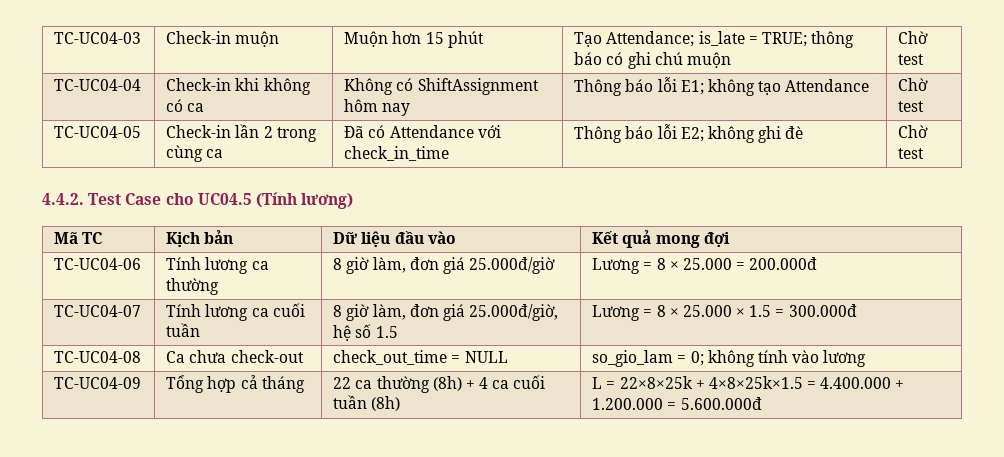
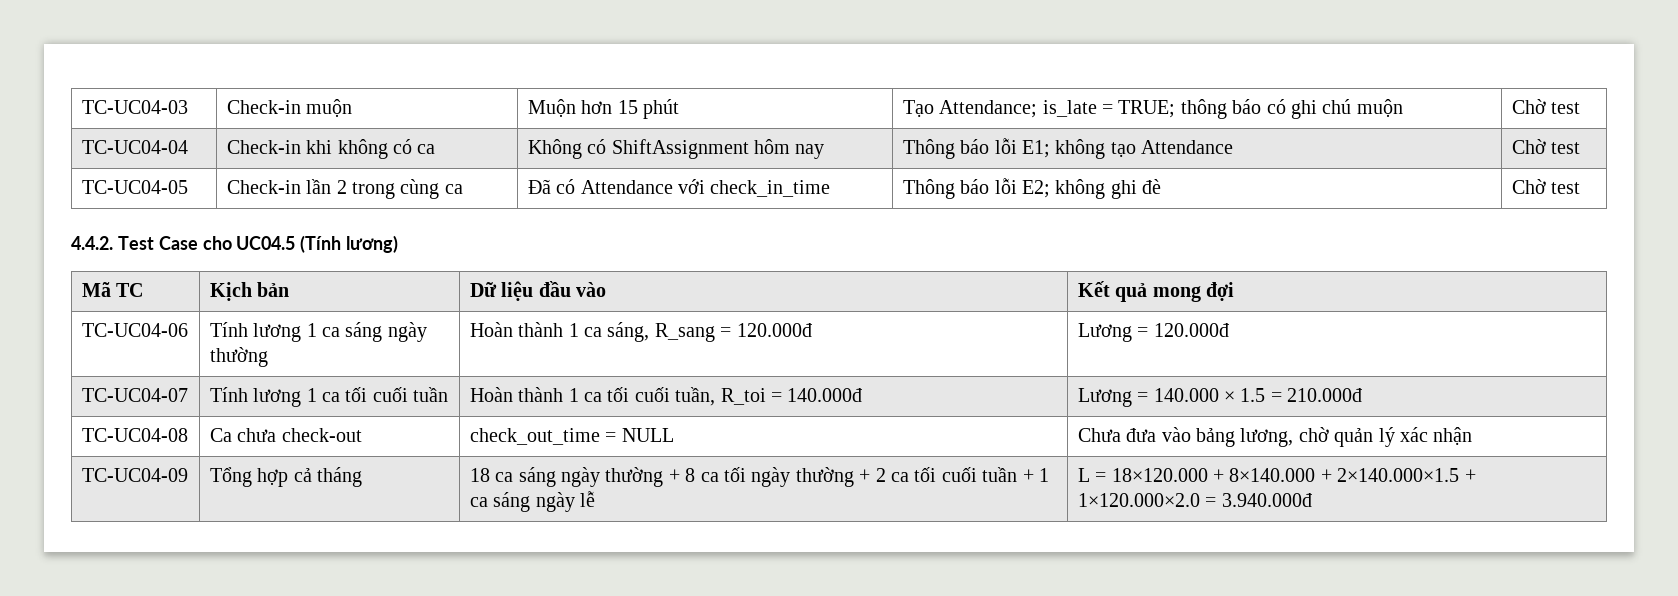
[251,261,269,270] [166,278,220,295] [333,257,556,274] [592,257,818,274] ca thường | 8 giờ làm, đơn giá 25.000đ/giờ | Lương = 8 × 25.000 = 200.000đ -> [306,322,427,342] [209,347,268,367] [469,322,812,342] [1077,323,1229,342] 1 ca sáng ngày thường | Hoàn thành 1 ca sáng, R_sang = 120.000đ | Lương = 120.000đ
[251,308,269,317] ca -> [306,387,368,402] 1 ca tối
[333,304,559,321] [333,324,398,341] [592,305,732,321] 8 giờ làm, đơn giá 25.000đ/giờ, hệ số 1.5 | Lương = 8 × 25.000 -> [469,387,863,406] [1077,388,1219,407] Hoàn thành 1 ca tối cuối tuần, R_toi = 140.000đ | Lương = 140.000
[788,304,857,317] 300.000đ -> [1287,388,1363,402] 210.000đ
[592,350,867,367] so_gio_lam = 0; không tính vào lương -> [1077,427,1473,447] Chưa đưa vào bảng lương, chờ quản lý xác nhận
[333,375,546,393] [333,395,401,411] [592,376,905,389] [592,397,762,410] 22 ca thường (8h) + 4 ca cuối tuần (8h) | L = 22×8×25k + 4×8×25k×1.5 = 4.400.000 + 1.200.000 = 5.600.000đ -> [469,467,1049,487] [469,491,595,512] [1077,468,1476,482] [1077,493,1312,507] 18 ca sáng ngày thường + 8 ca tối ngày thường + 2 ca tối cuối tuần + 1 ca sáng ngày lễ | L = 18×120.000 + 8×140.000 + 2×140.000×1.5 + 1×120.000×2.0 = 3.940.000đ

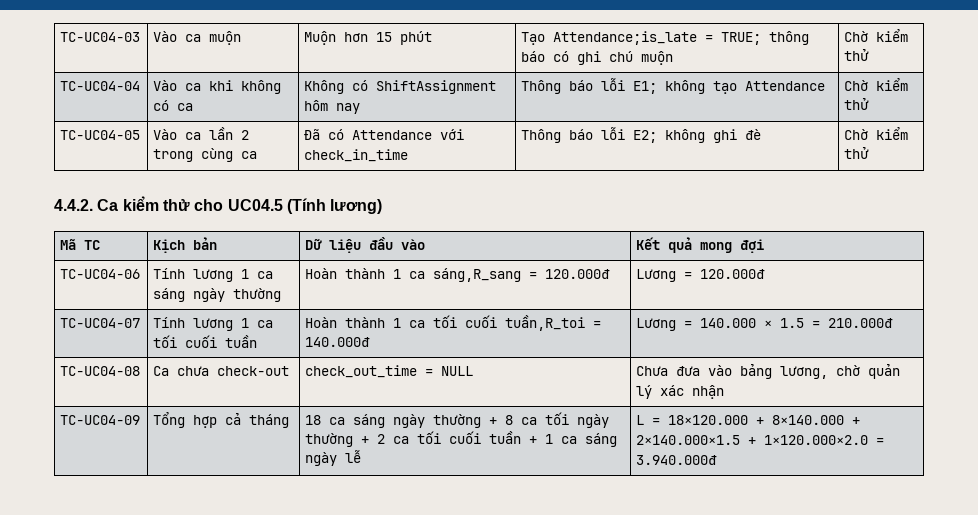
[226,100,301,114] Check-in -> [153,31,202,42] Vào ca
[939,100,1097,118] Attendance; is_late -> [553,31,698,45] Attendance;is_late
[1551,102,1581,114] test -> [876,29,909,42] [844,49,870,61] kiểm thử
[226,140,301,154] Check-in -> [153,80,202,91] Vào ca
[1551,142,1581,154] test -> [876,78,909,91] [844,98,870,110] kiểm thử
[226,180,301,194] Check-in -> [153,129,202,140] Vào ca
[1551,182,1581,194] test -> [876,127,909,140] [844,147,870,159] kiểm thử
[117,236,198,250] Test Case -> [97,196,190,211] Ca kiểm thử
[607,322,715,342] sáng, R_sang -> [433,268,522,282] sáng,R_sang
[675,387,766,406] tuần, R_toi -> [505,315,586,331] tuần,R_toi

